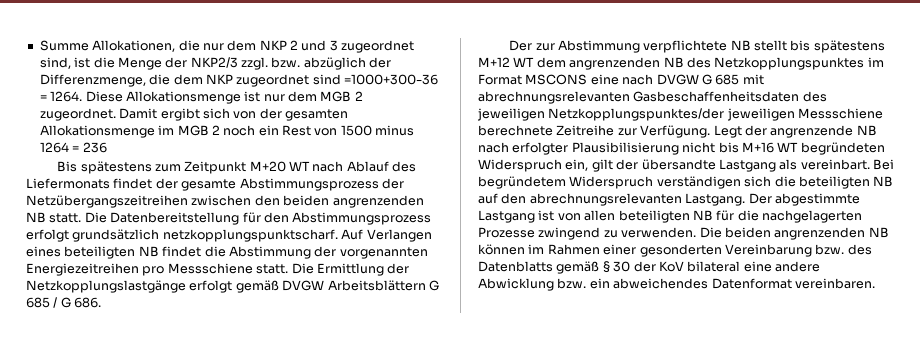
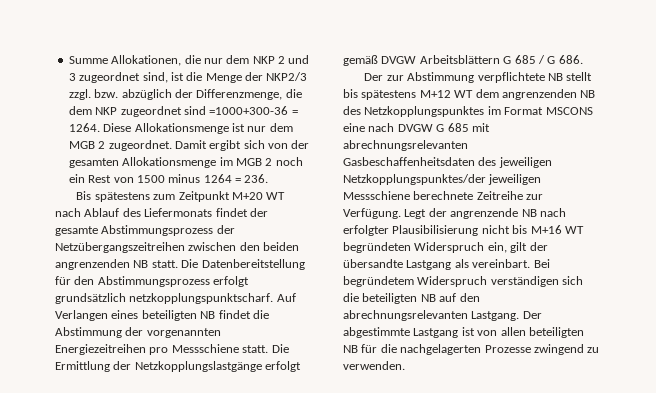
[82,142,107,153] 236 -> [244,174,269,183] 236.
[699,227,889,240] [478,244,872,257] [478,261,820,274] [478,278,875,291] Die beiden angrenzenden NB können im Rahmen einer gesonderten Vereinbarung bzw. des Datenblatts gemäß § 30 der KoV bilateral eine andere Abwicklung bzw. ein abweichendes Datenformat vereinbaren. -> (405, 365) none

